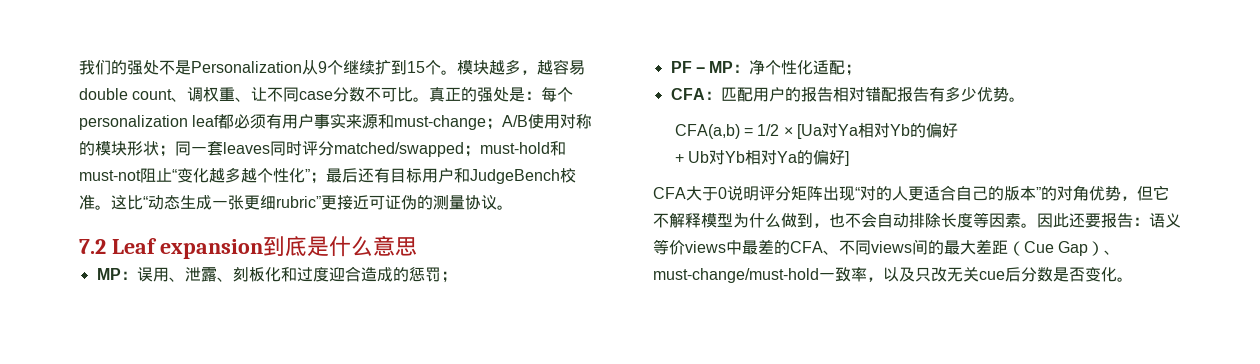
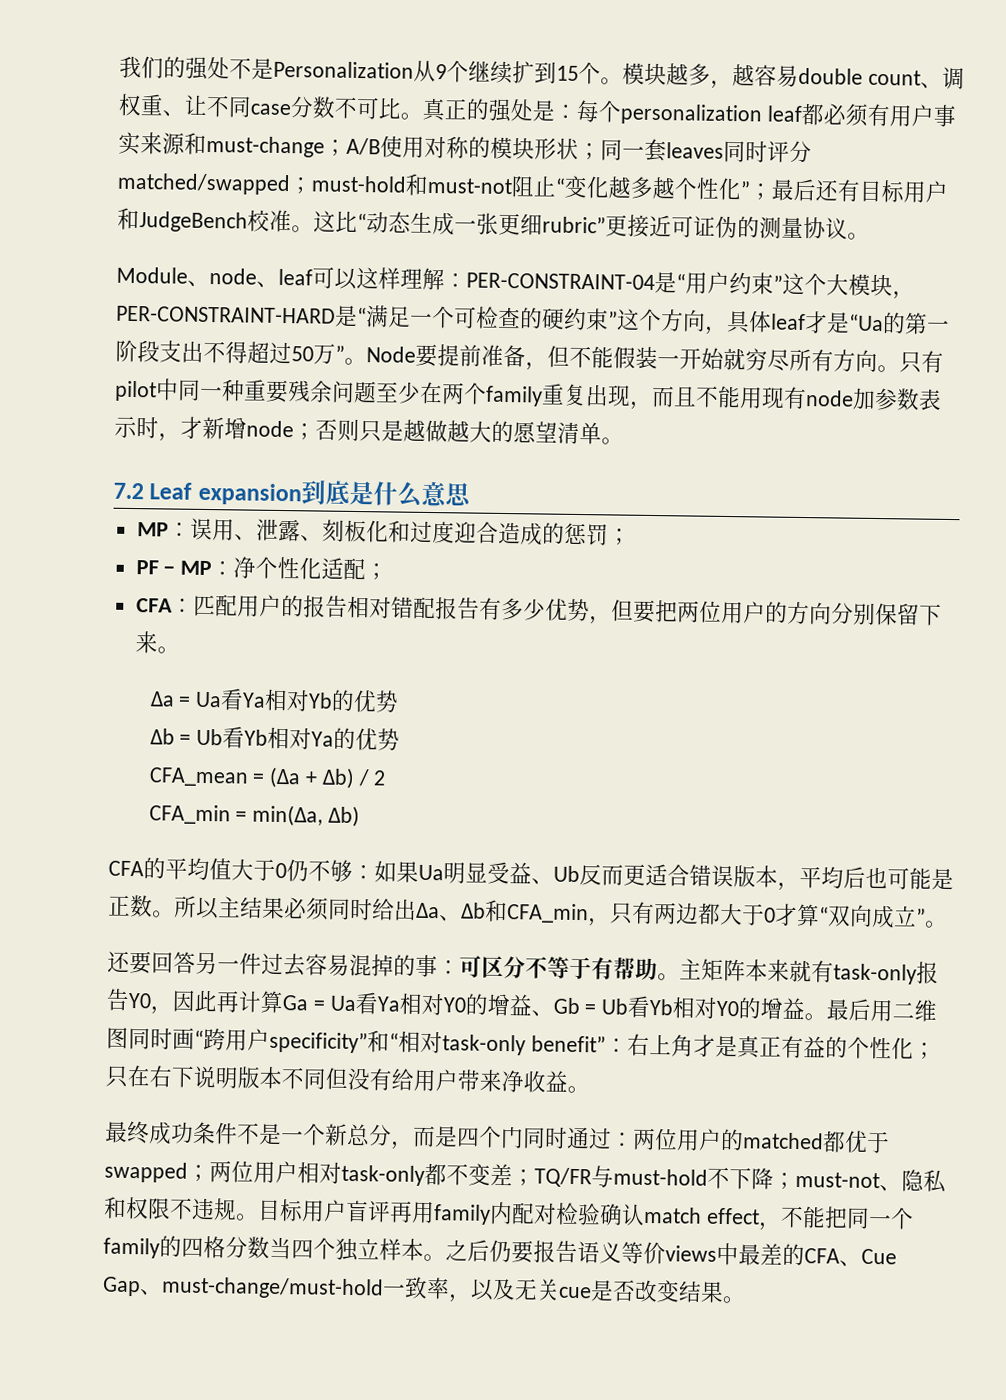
(513, 207) none -> [116,266,915,300] [116,304,950,335] [115,339,944,374] [114,378,942,411] [114,416,624,445] // Module、node、leaf可以这样理解：PER-CONSTRAINT-04是“用户约束”这个大模块，PER-CONSTRAINT-HARD是“满足一个可检查的硬约束”这个方向，具体leaf才是“Ua的第一阶段支出不得超过50万”。Node要提前准备，但不能假装一开始就穷尽所有方向。只有pilot中同一种重要残余问题至少在两个family重复出现，而且不能用现有node加参数表示时，才新增node；否则只是越做越大的愿望清单。
[1008,97,1025,102] [674,123,959,139] [674,150,850,166] [653,185,1169,201] [653,212,1149,228] 。 // CFA(a,b) = 1/2 × [Ua对Ya相对Yb的偏好 // + Ub对Yb相对Ya的偏好] // CFA大于0说明评分矩阵出现“对的人更适合自己的版本”的对角优势，但它不解释模型为什么做到，也不会自动排除长度等因素。因此还要报告： -> [588,599,942,626] [134,631,180,654] [149,688,400,713] [149,726,401,751] [148,766,387,790] [148,804,361,828] [108,857,954,892] [108,894,948,929] [107,950,939,985] [106,988,939,1022] [106,1026,936,1060] [105,1064,590,1094] [105,1120,890,1154] [104,1160,947,1194] [103,1196,914,1231] [103,1235,578,1264] ，但要把两位用户的方向分别保留下来。 // Δa = Ua看Ya相对Yb的优势 // Δb = Ub看Yb相对Ya的优势 // CFA_mean = (Δa + Δb) / 2 // CFA_min = min(Δa, Δb) // CFA的平均值大于0仍不够：如果Ua明显受益、Ub反而更适合错误版本，平均后也可能是正数。所以主结果必须同时给出Δa、Δb和CFA_min，只有两边都大于0才算“双向成立”。 // 还要回答另一件过去容易混掉的事：可区分不等于有帮助。主矩阵本来就有task-only报告Y0，因此再计算Ga = Ua看Ya相对Y0的增益、Gb = Ub看Yb相对Y0的增益。最后用二维图同时画“跨用户specificity”和“相对task-only benefit”：右上角才是真正有益的个性化；只在右下说明版本不同但没有给用户带来净收益。 // 最终成功条件不是一个新总分，而是四个门同时通过：两位用户的matched都优于swapped；两位用户相对task-only都不变差；TQ/FR与must-hold不下降；must-not、隐私和权限不违规。目标用户盲评再用family内配对检验确认match effect，不能把同一个family的四格分数当四个独立样本。之后仍要报告
[839,239,1024,256] 不同views间的最大差距（ -> (862, 1263) none
[1088,241,1105,256] ） -> (141, 1286) none
[915,267,947,282] 只改 -> (516, 1289) none
[1005,267,1117,282] 后分数是否变化 -> [590,1279,724,1304] 是否改变结果

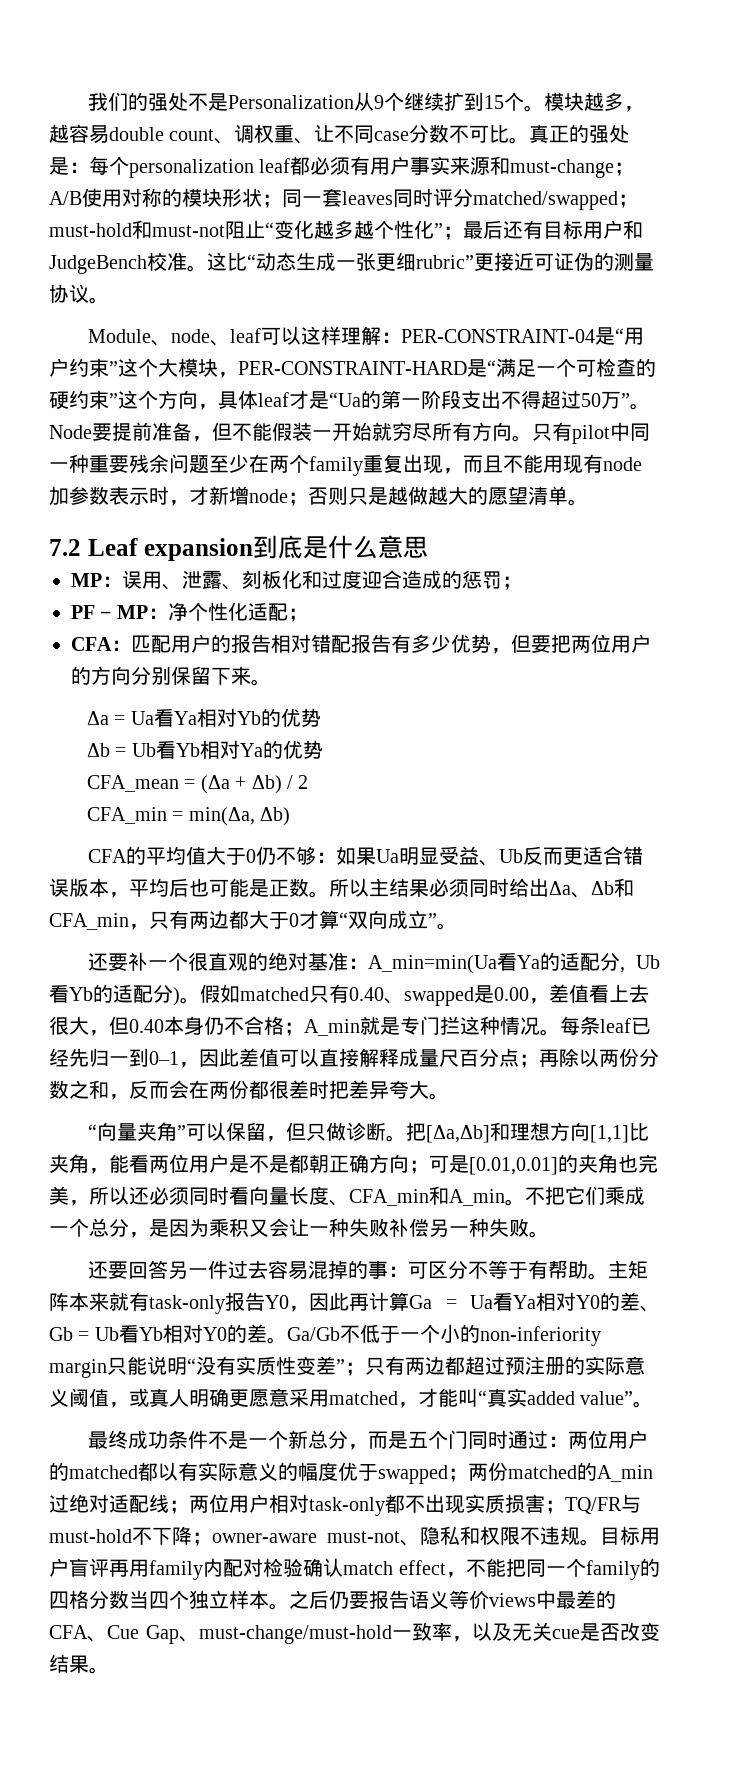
(948, 924) none -> [87,952,660,974] [49,984,649,1006] [49,1016,651,1036] [49,1048,659,1068] [49,1080,449,1100] [87,1122,649,1143] [49,1154,658,1175] [49,1186,645,1206] [49,1218,549,1238] // 还要补一个很直观的绝对基准：A_min=min(Ua看Ya的适配分, Ub看Yb的适配分)。假如matched只有0.40、swapped是0.00，差值看上去很大，但0.40本身仍不合格；A_min就是专门拦这种情况。每条leaf已经先归一到0–1，因此差值可以直接解释成量尺百分点；再除以两份分数之和，反而会在两份都很差时把差异夸大。 // “向量夹角”可以保留，但只做诊断。把[Δa,Δb]和理想方向[1,1]比夹角，能看两位用户是不是都朝正确方向；可是[0.01,0.01]的夹角也完美，所以还必须同时看向量长度、CFA_min和A_min。不把它们乘成一个总分，是因为乘积又会让一种失败补偿另一种失败。
[486,993,533,1017] 增益 -> [620,1292,640,1311] 差
[760,997,939,1022] [106,1026,936,1060] [105,1064,569,1093] 增益。最后用二维图同时画“跨用户specificity”和“相对task-only benefit”：右上角才是真正有益的个性化；只在右下说明版本不同但没有给用户带来净收益 -> [246,1324,601,1346] [49,1356,645,1378] [49,1388,634,1408] 差。Ga/Gb不低于一个小的non-inferiority margin只能说明“没有实质性变差”；只有两边都超过预注册的实际意义阈值，或真人明确更愿意采用matched，才能叫“真实added value”
[456,1127,480,1147] 四 -> [407,1431,428,1448] 五
[844,1130,890,1154] [104,1161,188,1183] 优于swapped -> [158,1462,653,1484] [49,1494,169,1513] 以有实际意义的幅度优于swapped；两份matched的A_min过绝对适配线
[468,1163,513,1187] 变差 -> [425,1494,545,1514] 出现实质损害
(796, 1180) none -> [212,1533,317,1543] owner-aware

